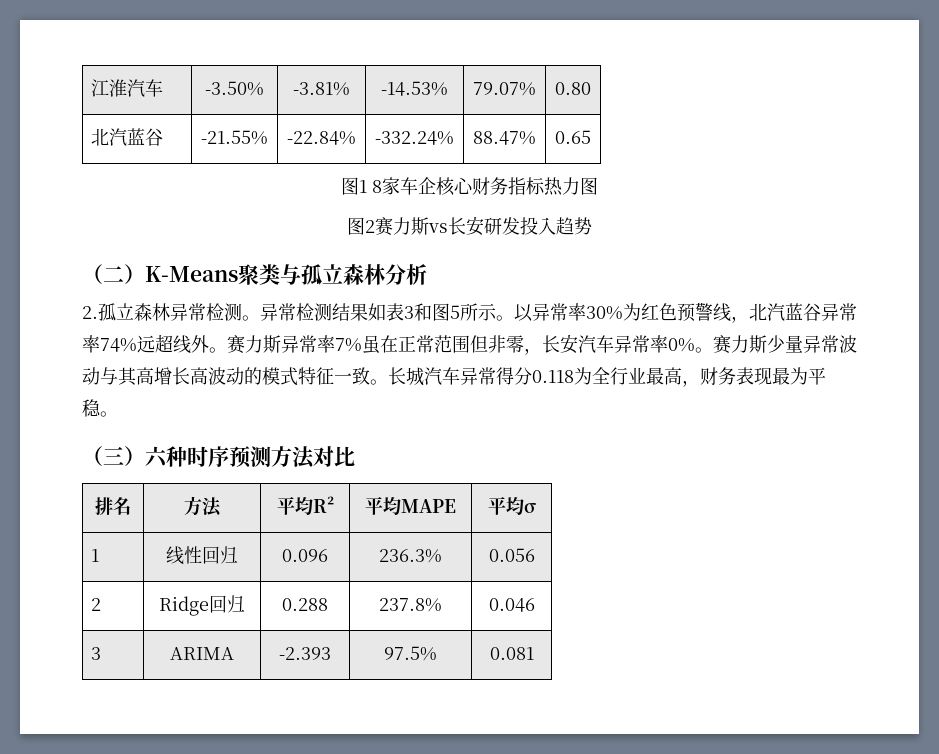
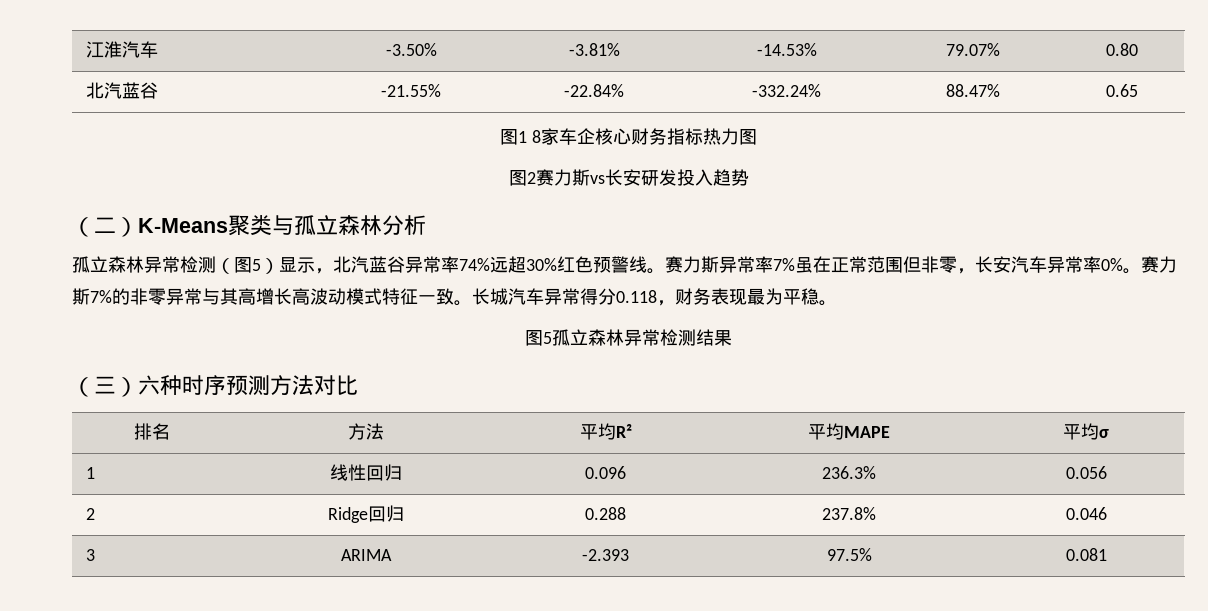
[82,302,731,322] 2.孤立森林异常检测。异常检测结果如表3和图5所示。以异常率30%为红色预警线 -> [72,256,315,274] 孤立森林异常检测（图5）显示
[173,335,209,354] 线外 -> [526,256,647,273] 30%红色预警线
[767,335,857,353] [82,367,100,385] 少量异常波动 -> [90,288,202,305] 7%的非零异常
[244,367,262,385] 的 -> (346, 296) none
[574,367,682,385] 为全行业最高 -> (657, 296) none
(118, 414) none -> [525,329,732,346] // 图5孤立森林异常检测结果

